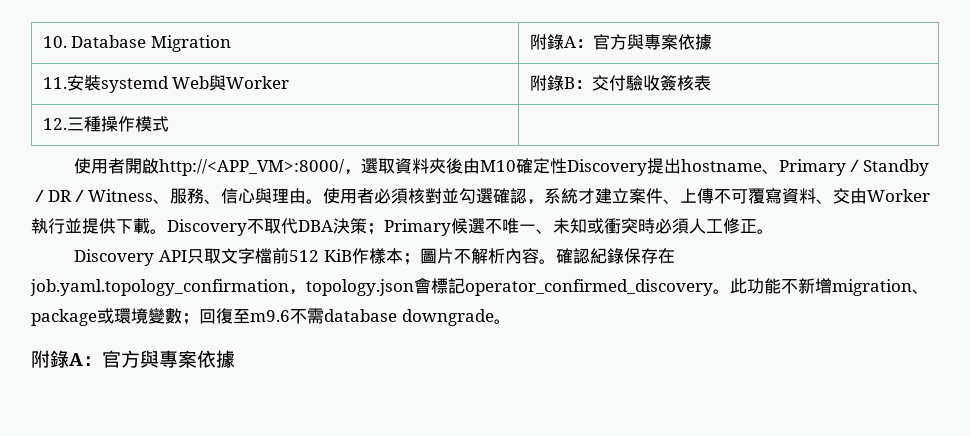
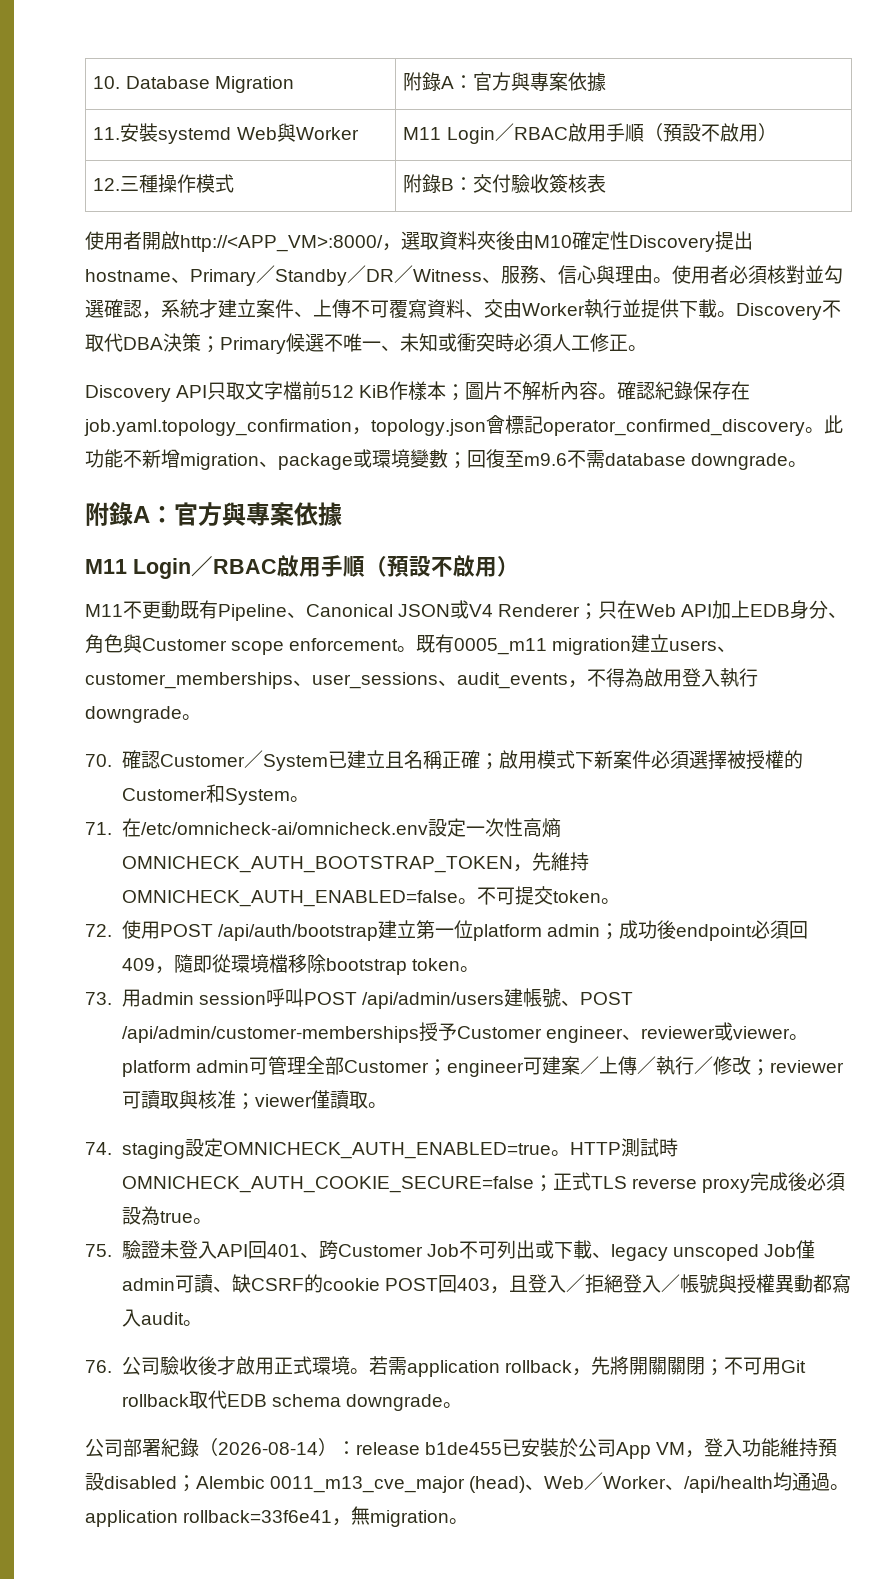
(290, 82) none -> [403,123,777,144] [93,174,235,193] | M11 Login／RBAC啟用手順（預設不啟用） // 12.三種操作模式
[42,116,169,132] // 12.三種操作模式 | -> (607, 183) none
(235, 359) none -> [85,555,519,579] [85,600,848,621] [85,634,737,655] [85,668,758,689] [85,706,201,723] [85,750,803,771] [121,784,309,805] [85,818,561,838] [121,852,589,873] [121,886,620,907] [85,920,808,941] [121,954,479,975] [85,988,633,1009] [121,1022,808,1043] [121,1056,844,1077] [121,1090,387,1110] [85,1138,678,1159] [121,1172,845,1193] [121,1206,212,1226] [85,1240,815,1261] [121,1274,851,1294] [121,1309,202,1327] [85,1356,806,1377] [121,1390,462,1411] [85,1438,838,1459] [85,1472,850,1493] [85,1506,469,1527] // M11 Login／RBAC啟用手順（預設不啟用） // M11不更動既有Pipeline、Canonical JSON或V4 Renderer；只在Web API加上EDB身分、角色與Customer scope enforcement。既有0005_m11 migration建立users、customer_memberships、user_sessions、audit_events，不得為啟用登入執行downgrade。 // 70.確認Customer／System已建立且名稱正確；啟用模式下新案件必須選擇被授權的Customer和System。 // 71.在/etc/omnicheck-ai/omnicheck.env設定一次性高熵OMNICHECK_AUTH_BOOTSTRAP_TOKEN，先維持OMNICHECK_AUTH_ENABLED=false。不可提交token。 // 72.使用POST /api/auth/bootstrap建立第一位platform admin；成功後endpoint必須回409，隨即從環境檔移除bootstrap token。 // 73.用admin session呼叫POST /api/admin/users建帳號、POST /api/admin/customer-memberships授予Customer engineer、reviewer或viewer。platform admin可管理全部Customer；engineer可建案／上傳／執行／修改；reviewer可讀取與核准；viewer僅讀取。 // 74. staging設定OMNICHECK_AUTH_ENABLED=true。HTTP測試時OMNICHECK_AUTH_COOKIE_SECURE=false；正式TLS reverse proxy完成後必須設為true。 // 75.驗證未登入API回401、跨Customer Job不可列出或下載、legacy unscoped Job僅admin可讀、缺CSRF的cookie POST回403，且登入／拒絕登入／帳號與授權異動都寫入audit。 // 76.公司驗收後才啟用正式環境。若需application rollback，先將開關關閉；不可用Git rollback取代EDB schema downgrade。 // 公司部署紀錄（2026-08-14）：release b1de455已安裝於公司App VM，登入功能維持預設disabled；Alembic 0011_m13_cve_major (head)、Web／Worker、/api/health均通過。application rollback=33f6e41，無migration。

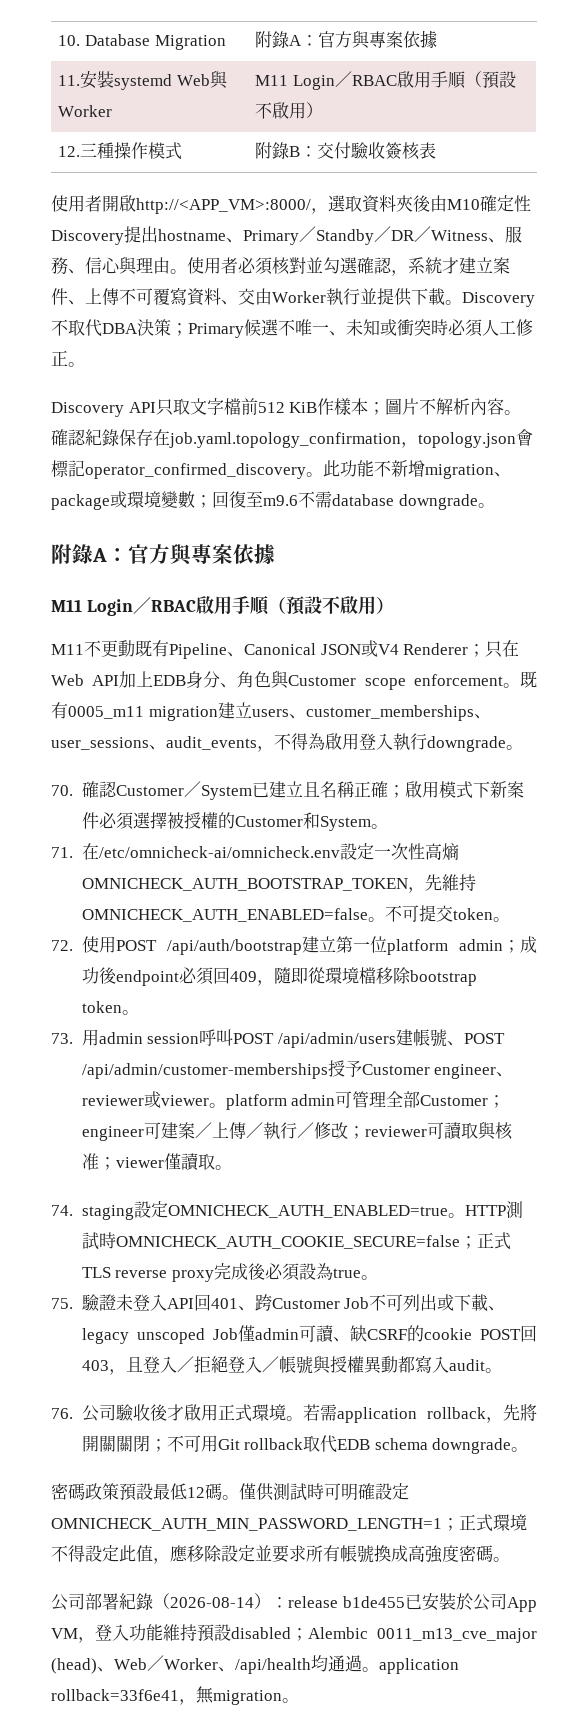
(462, 1405) none -> [51,1483,409,1501] [51,1514,527,1532] [51,1545,510,1564] // 密碼政策預設最低12碼。僅供測試時可明確設定OMNICHECK_AUTH_MIN_PASSWORD_LENGTH=1；正式環境不得設定此值，應移除設定並要求所有帳號換成高強度密碼。

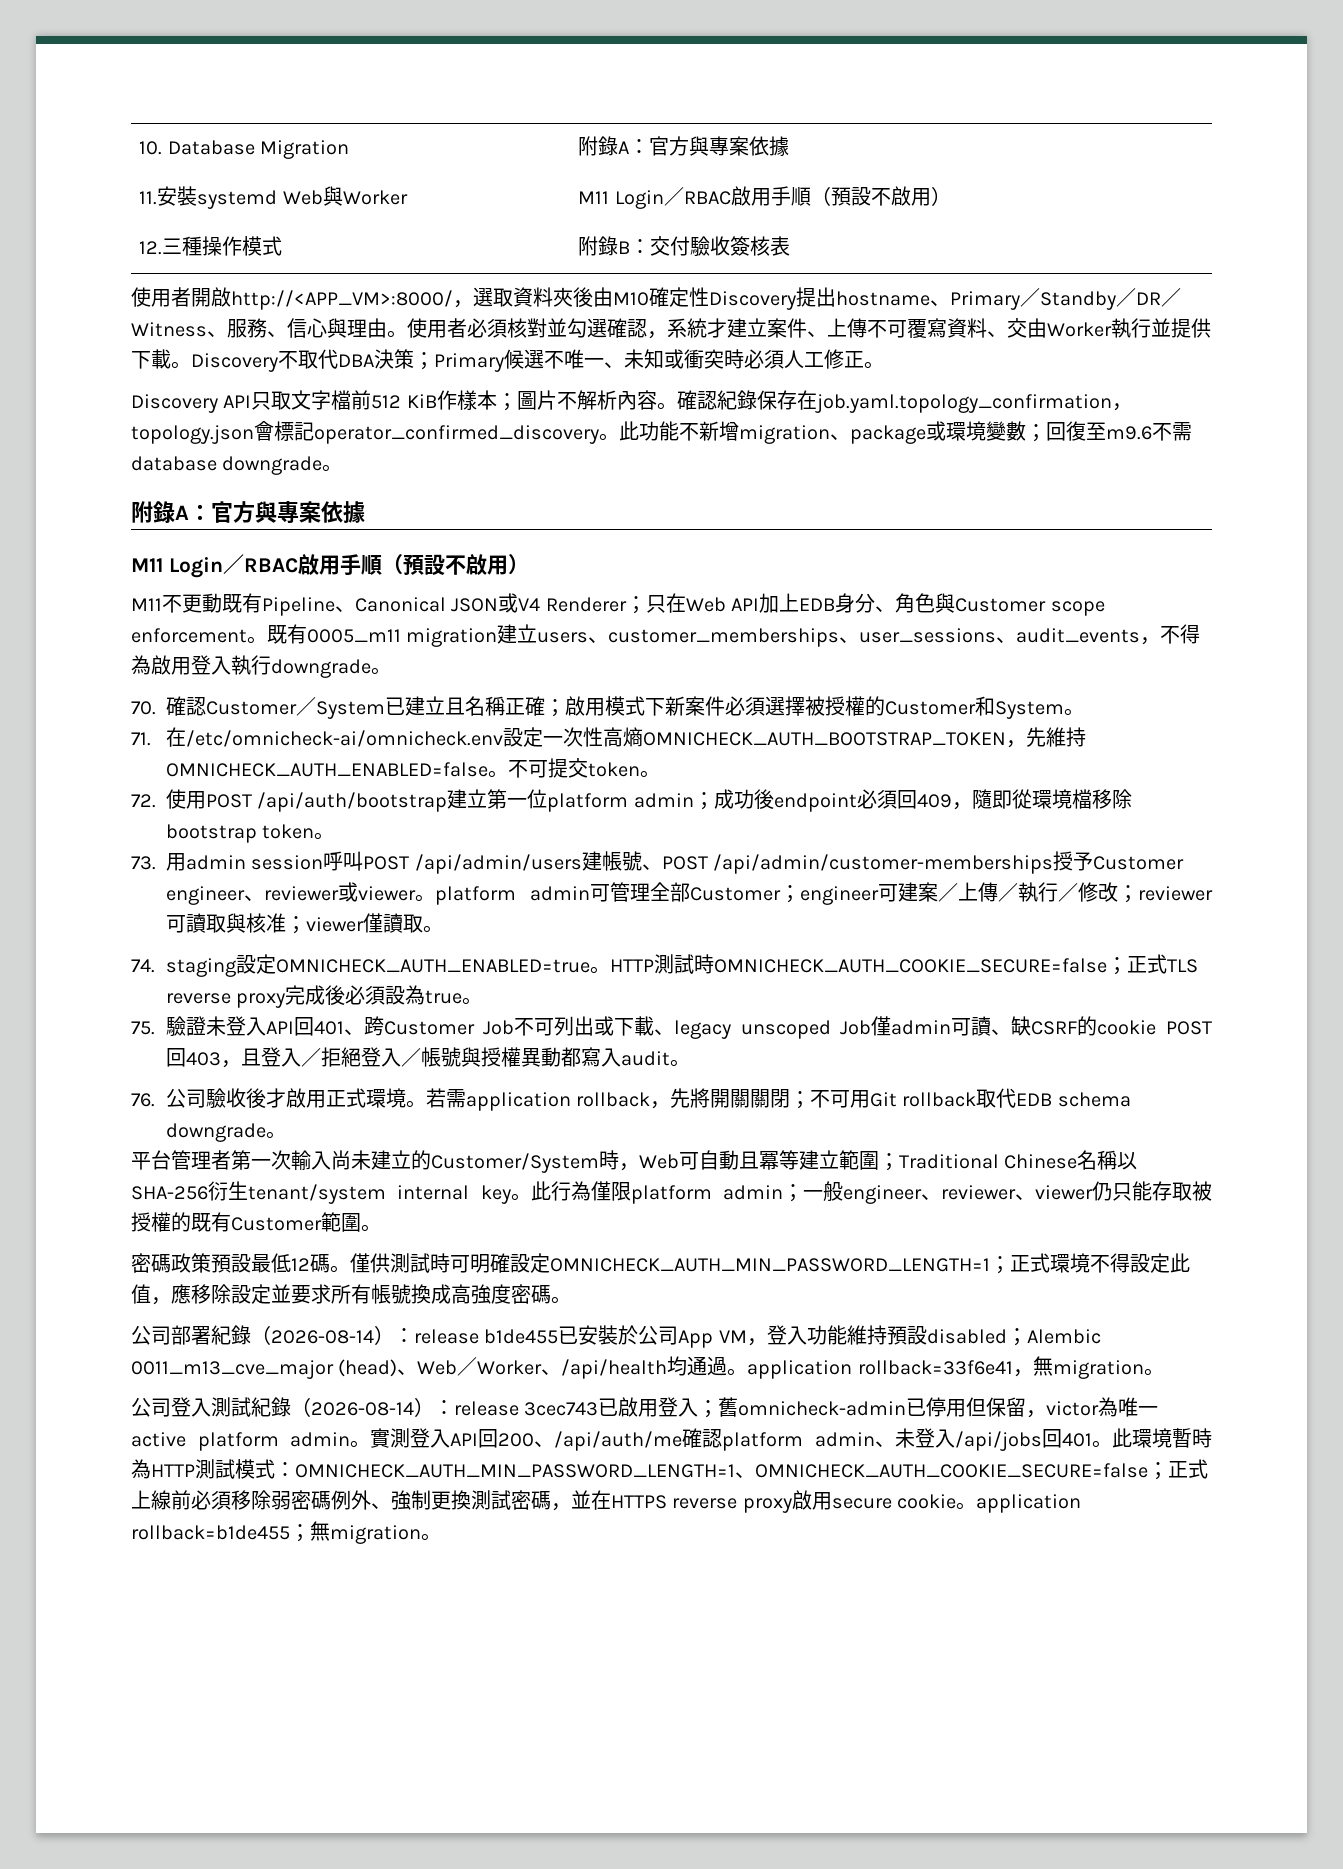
(529, 1449) none -> [131,1150,1138,1173] [131,1181,1212,1204] [131,1212,381,1232] // 平台管理者第一次輸入尚未建立的Customer/System時，Web可自動且冪等建立範圍；Traditional Chinese名稱以SHA-256衍生tenant/system internal key。此行為僅限platform admin；一般engineer、reviewer、viewer仍只能存取被授權的既有Customer範圍。
(299, 1700) none -> [131,1397,1159,1418] [131,1428,1212,1451] [131,1459,1208,1480] [131,1490,1082,1513] [131,1521,441,1544] // 公司登入測試紀錄（2026-08-14）：release 3cec743已啟用登入；舊omnicheck-admin已停用但保留，victor為唯一active platform admin。實測登入API回200、/api/auth/me確認platform admin、未登入/api/jobs回401。此環境暫時為HTTP測試模式：OMNICHECK_AUTH_MIN_PASSWORD_LENGTH=1、OMNICHECK_AUTH_COOKIE_SECURE=false；正式上線前必須移除弱密碼例外、強制更換測試密碼，並在HTTPS reverse proxy啟用secure cookie。application rollback=b1de455；無migration。

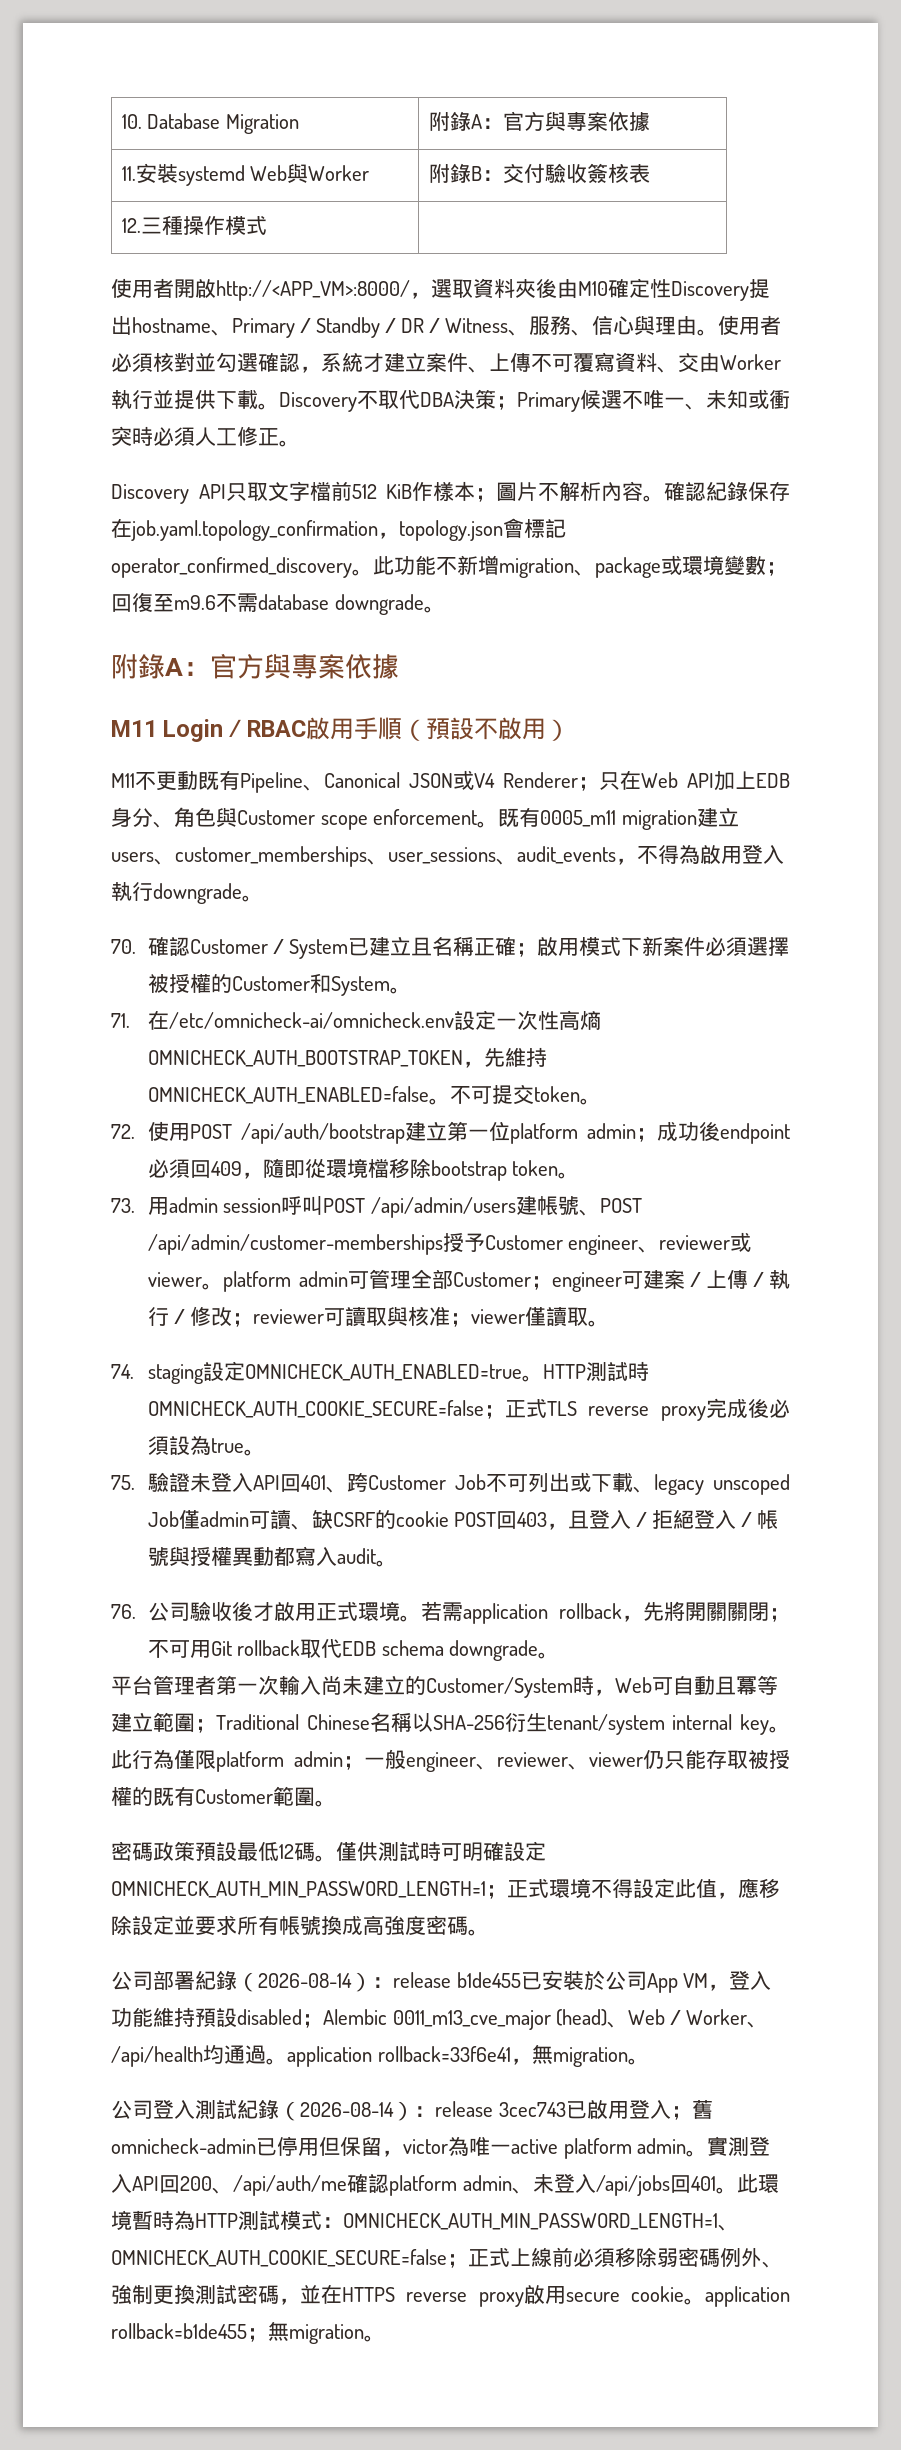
[578,186,951,209] [139,236,283,256] | M11 Login／RBAC啟用手順（預設不啟用） // 12.三種操作模式 -> (370, 173) none
(791, 246) none -> [121,215,267,235] // 12.三種操作模式 |

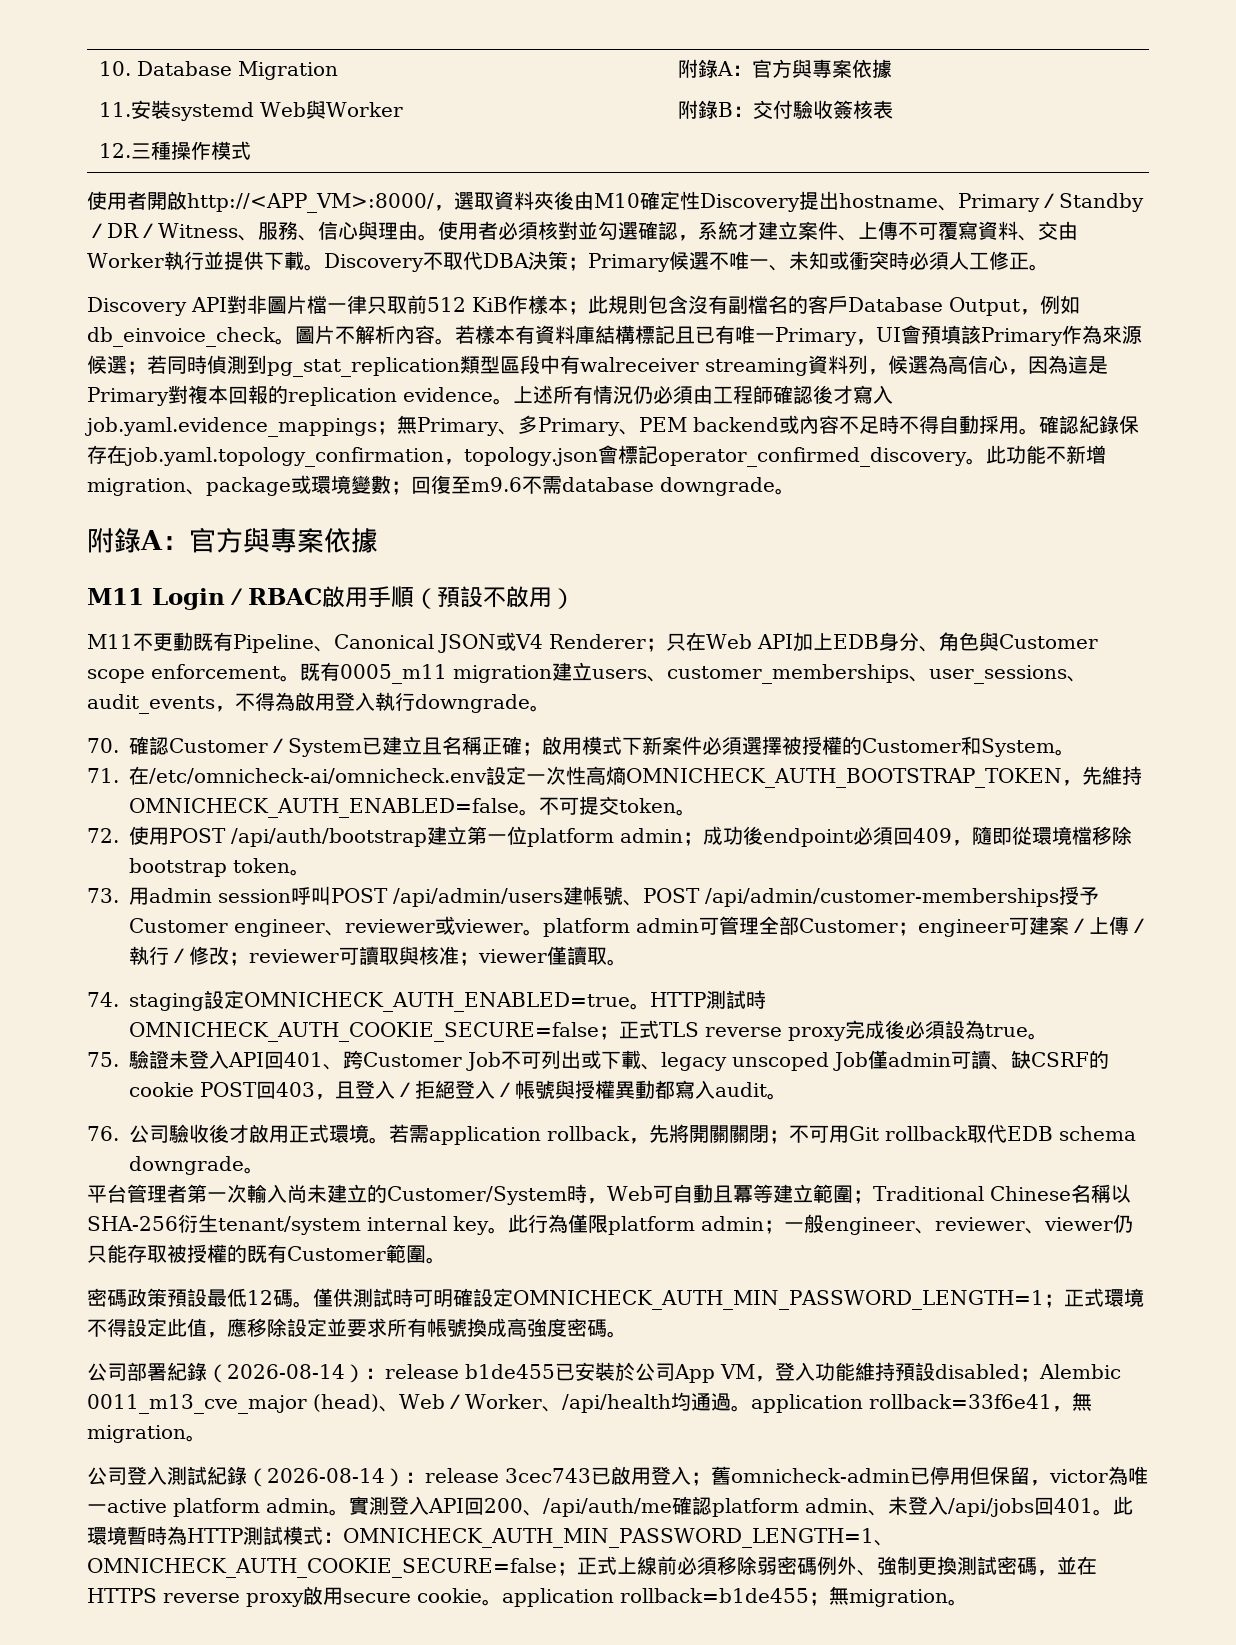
[225,481,331,502] 只取文字檔 -> [227,295,407,314] 對非圖片檔一律只取
[496,481,643,501] 圖片不解析內容 -> [588,295,1080,316] [87,325,1142,347] [87,355,1108,377] [87,385,893,406] [85,415,1019,437] 此規則包含沒有副檔名的客戶Database Output，例如db_einvoice_check。圖片不解析內容。若樣本有資料庫結構標記且已有唯一Primary，UI會預填該Primary作為來源候選；若同時偵測到pg_stat_replication類型區段中有walreceiver streaming資料列，候選為高信心，因為這是Primary對複本回報的replication evidence。上述所有情況仍必須由工程師確認後才寫入job.yaml.evidence_mappings；無Primary、多Primary、PEM backend或內容不足時不得自動採用

